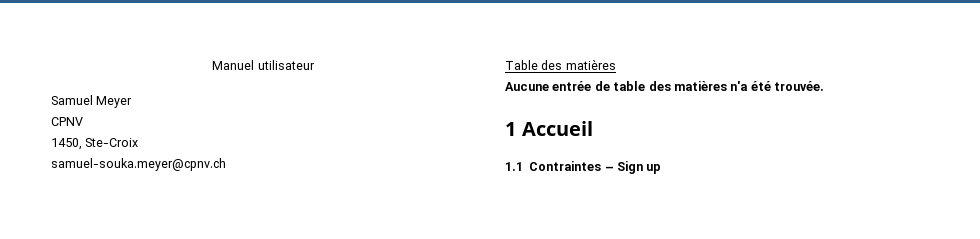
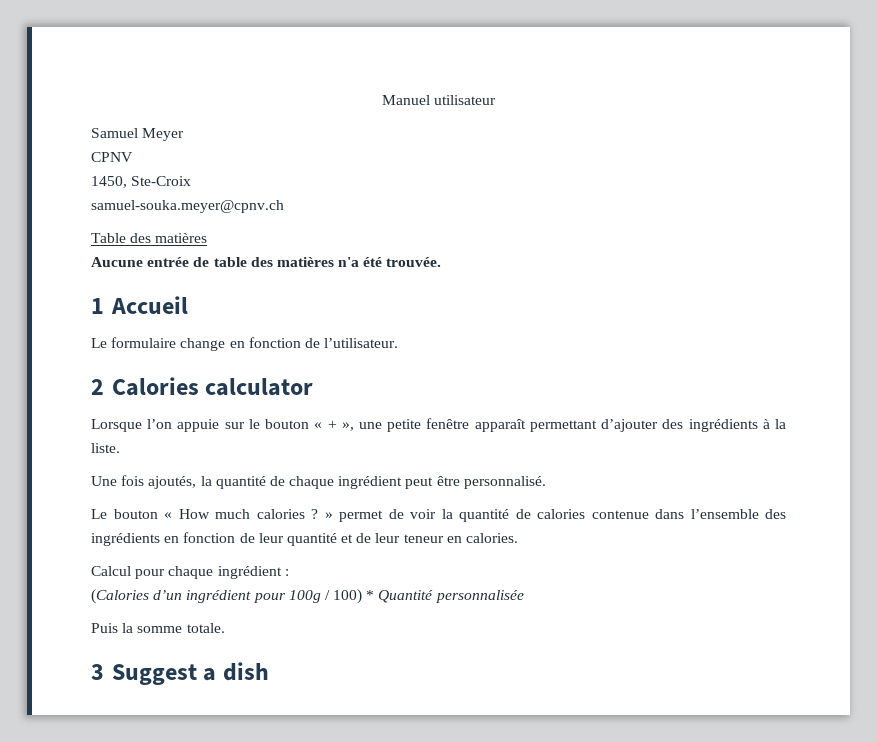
[505,161,662,174] 1.1 Contraintes – Sign up -> [91,337,399,351] [91,377,314,396] [91,418,786,432] [91,443,120,453] [91,475,546,489] [91,509,786,522] [91,532,519,546] [91,566,289,579] [91,589,524,604] [91,623,225,633] [91,662,269,685] Le formulaire change en fonction de l’utilisateur. // 2 Calories calculator // Lorsque l’on appuie sur le bouton « + », une petite fenêtre apparaît permettant d’ajouter des ingrédients à la liste. // Une fois ajoutés, la quantité de chaque ingrédient peut être personnalisé. // Le bouton « How much calories ? » permet de voir la quantité de calories contenue dans l’ensemble des ingrédients en fonction de leur quantité et de leur teneur en calories. // Calcul pour chaque ingrédient : // (Calories d’un ingrédient pour 100g / 100) * Quantité personnalisée // Puis la somme totale. // 3 Suggest a dish

